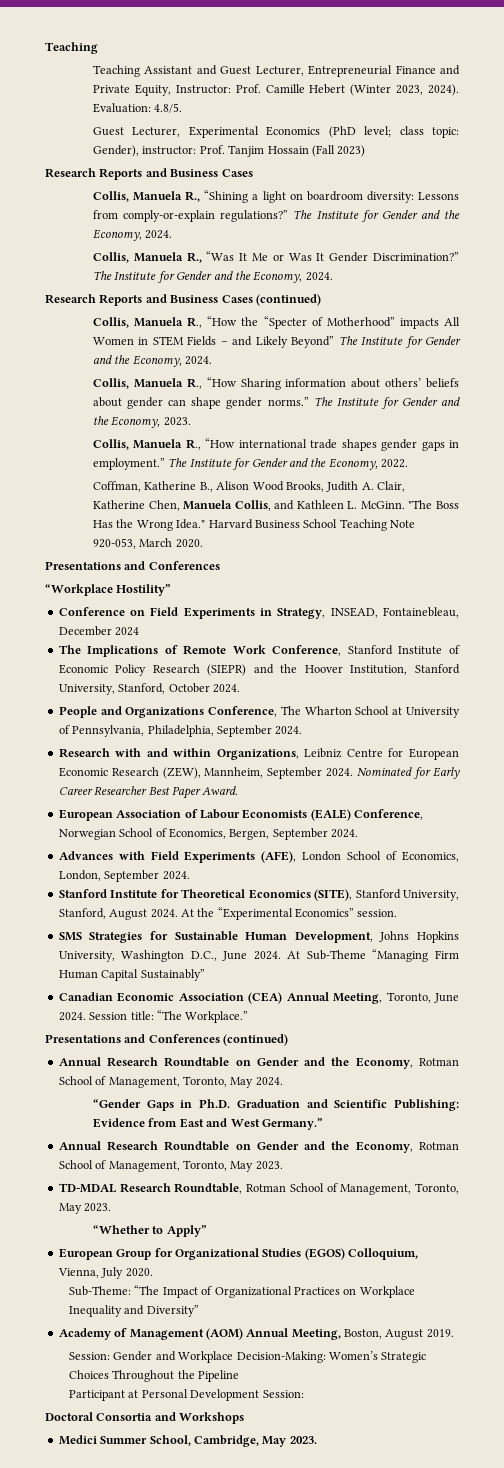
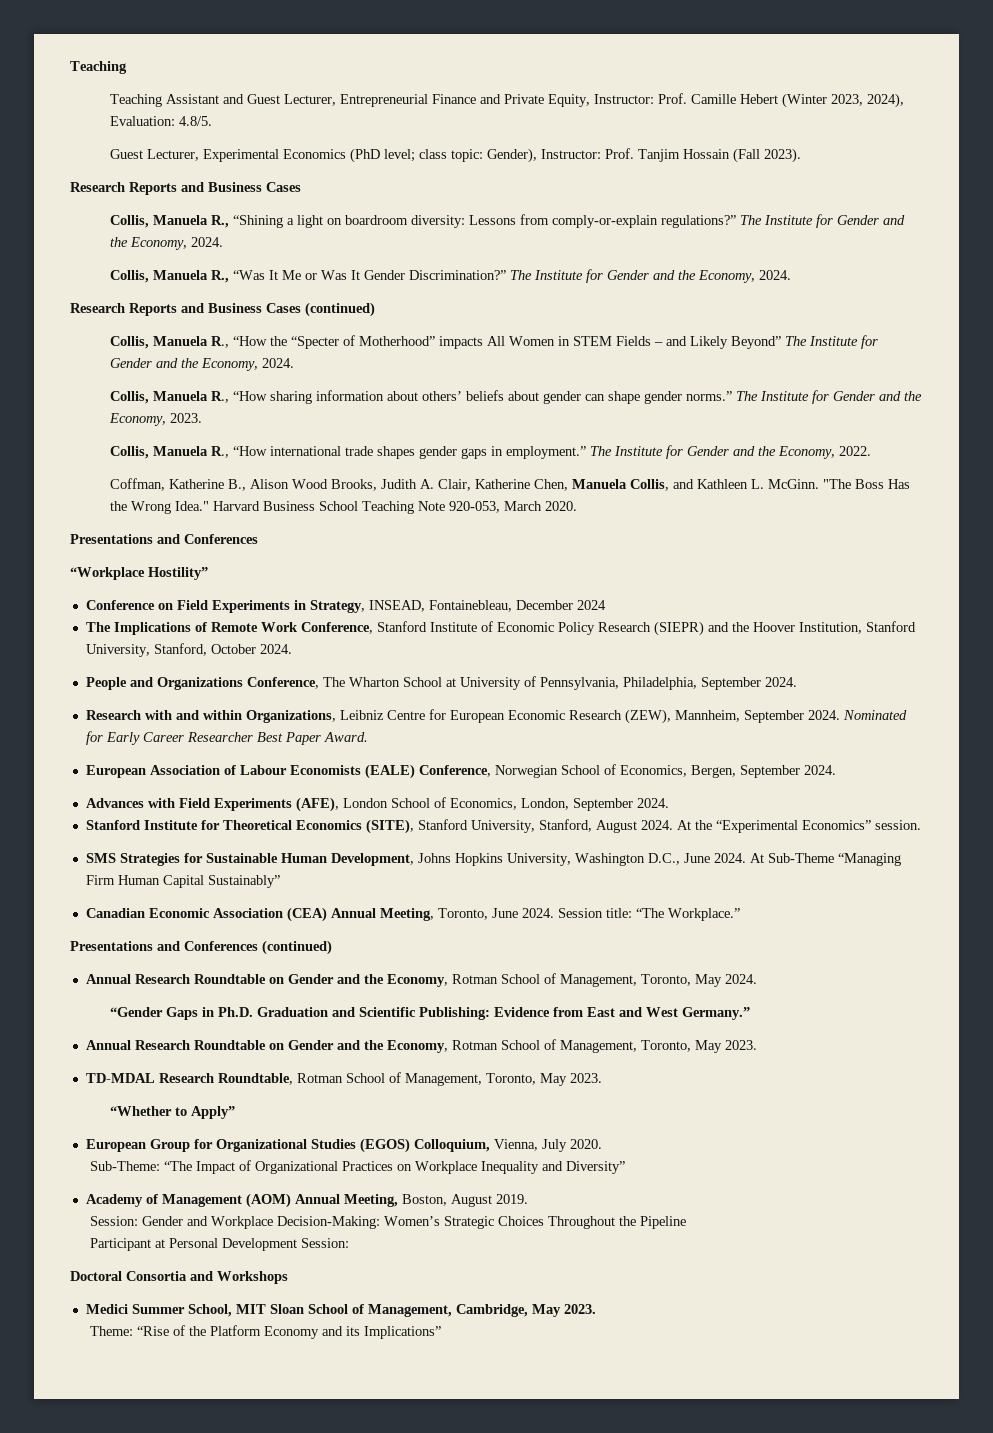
[428,84,459,96] 2024). -> [867,93,905,108] 2024),
[142,146,197,155] instructor: -> [541,149,602,159] Instructor:
[337,145,366,157] 2023) -> [764,148,802,163] 2023).
[240,378,281,390] Sharing -> [270,391,313,404] sharing
[193,1435,317,1447] Cambridge, May 2023. -> [235,1304,596,1317] [90,1325,442,1339] MIT Sloan School of Management, Cambridge, May 2023. // Theme: “Rise of the Platform Economy and its Implications”

